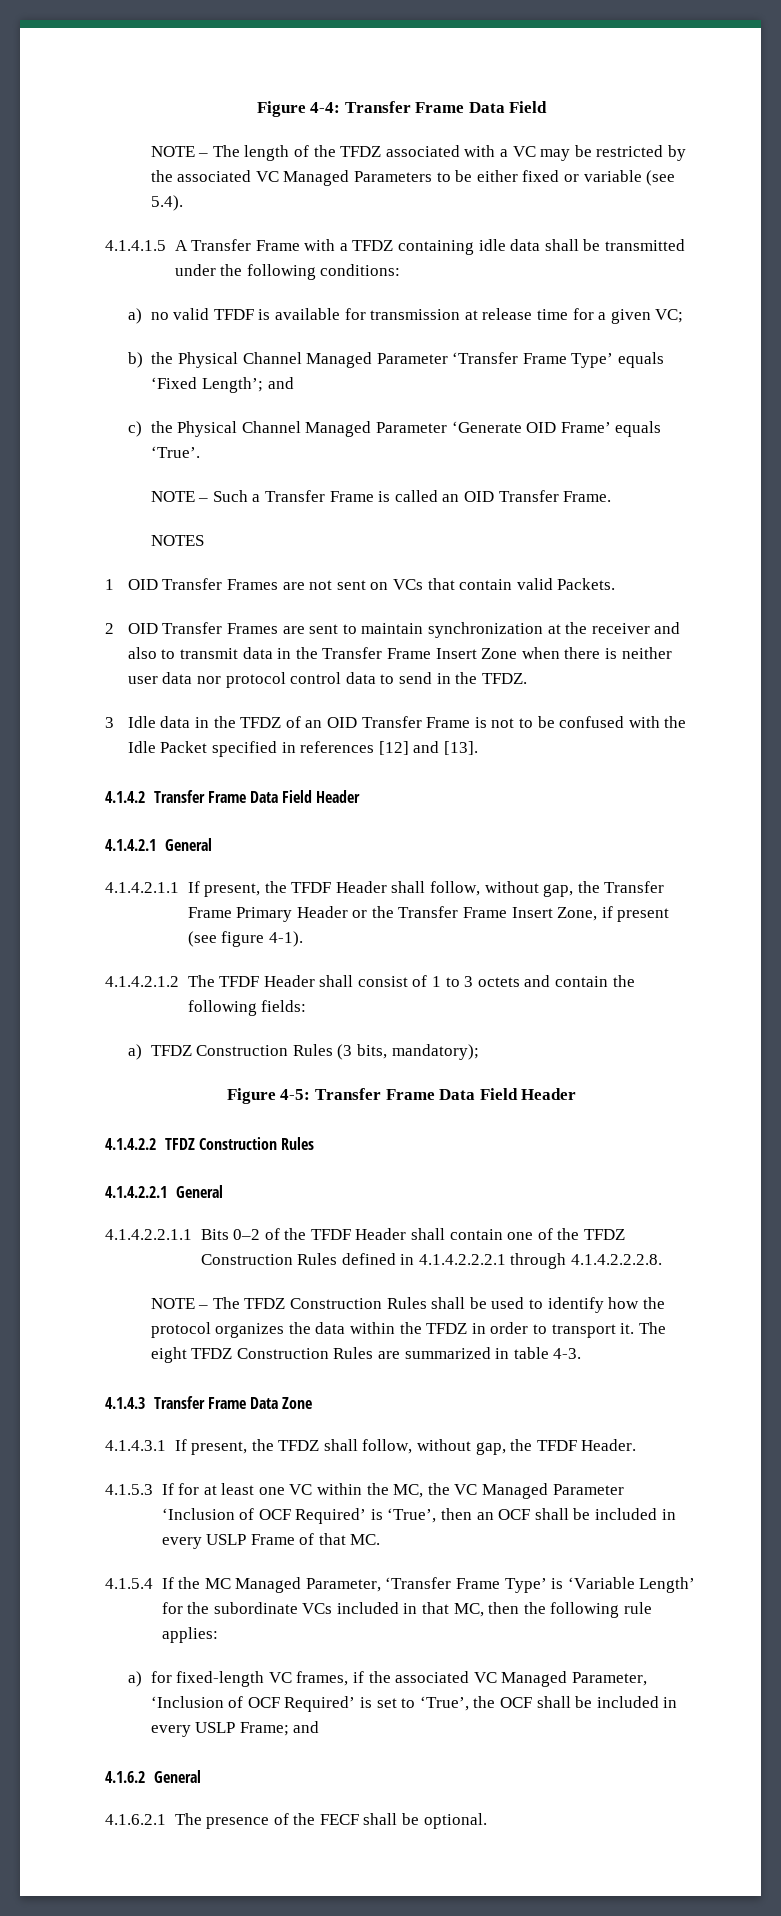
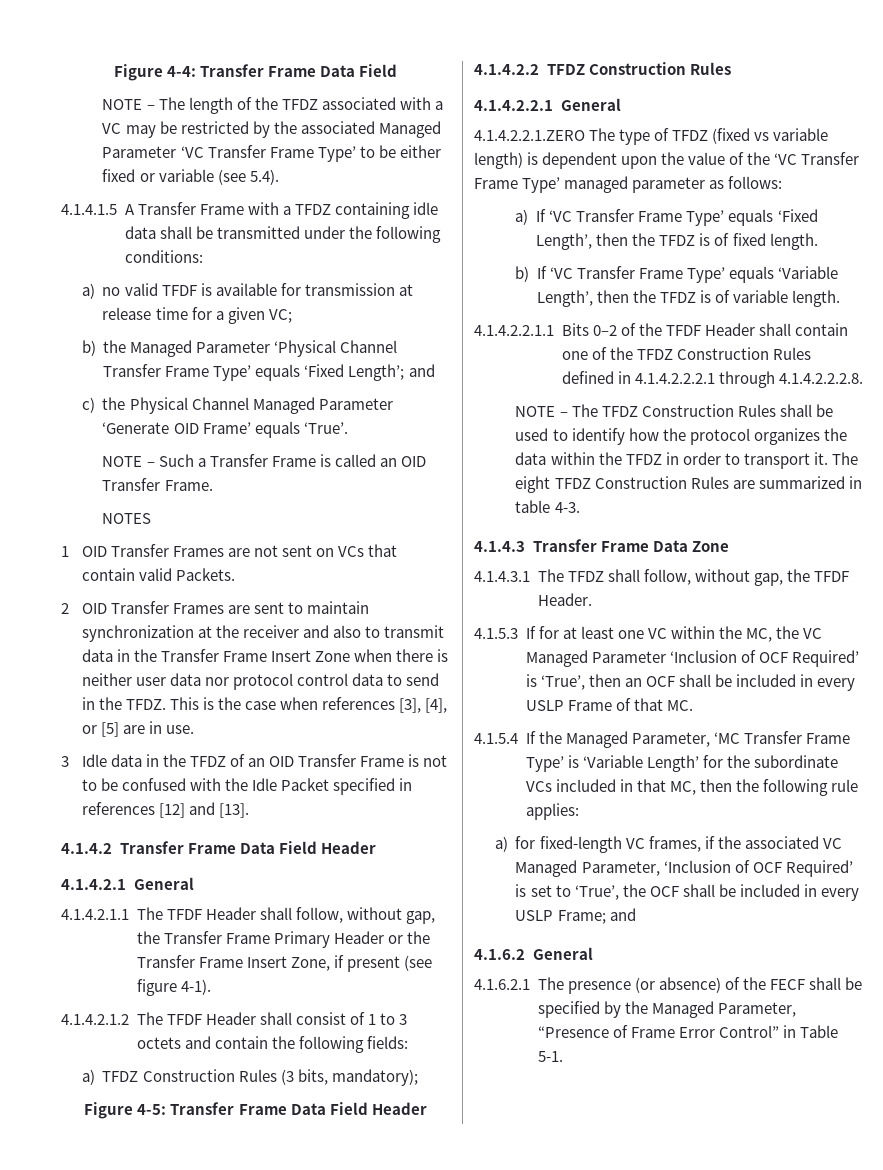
[255,170,433,186] VC Managed Parameters -> [378,121,441,138] [102,145,356,162] Managed Parameter ‘VC Transfer Frame Type’
[177,352,519,368] Physical Channel Managed Parameter ‘Transfer -> [130,340,398,357] [103,364,162,377] Managed Parameter ‘Physical Channel Transfer
(527, 678) none -> [169,697,448,713] [81,721,194,737] This is the case when references [3], [4], or [5] are in use.
[187,881,287,897] If present, the -> [136,907,163,920] The
(223, 1191) none -> [474,128,829,145] [474,152,860,169] [474,176,783,193] [515,209,818,226] [536,233,818,250] [515,266,839,283] [536,290,841,307] // 4.1.4.2.2.1.ZERO The type of TFDZ (fixed vs variable length) is dependent upon the value of the ‘VC Transfer Frame Type’ managed parameter as follows: // a) If ‘VC Transfer Frame Type’ equals ‘Fixed Length’, then the TFDZ is of fixed length. // b) If ‘VC Transfer Frame Type’ equals ‘Variable Length’, then the TFDZ is of variable length.
[174,1439,274,1455] If present, the -> [537,569,564,582] The
[204,1577,452,1593] MC Managed Parameter, ‘Transfer -> [565,731,802,748] Managed Parameter, ‘MC Transfer
(270, 1823) none -> [634,977,721,993] (or absence)
[423,1813,487,1829] optional. -> [537,1001,796,1018] [537,1025,838,1038] [537,1051,563,1062] specified by the Managed Parameter, “Presence of Frame Error Control” in Table 5-1.

